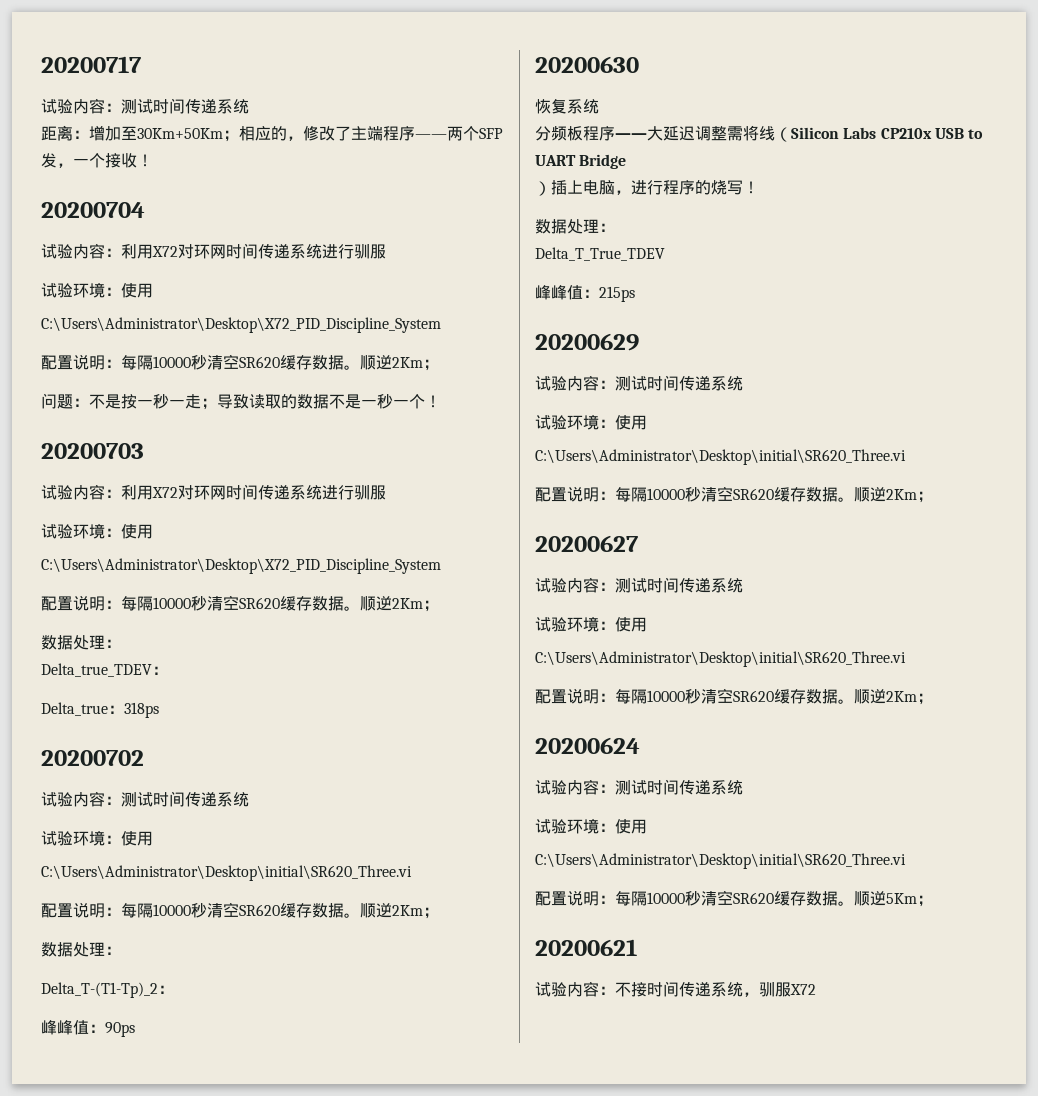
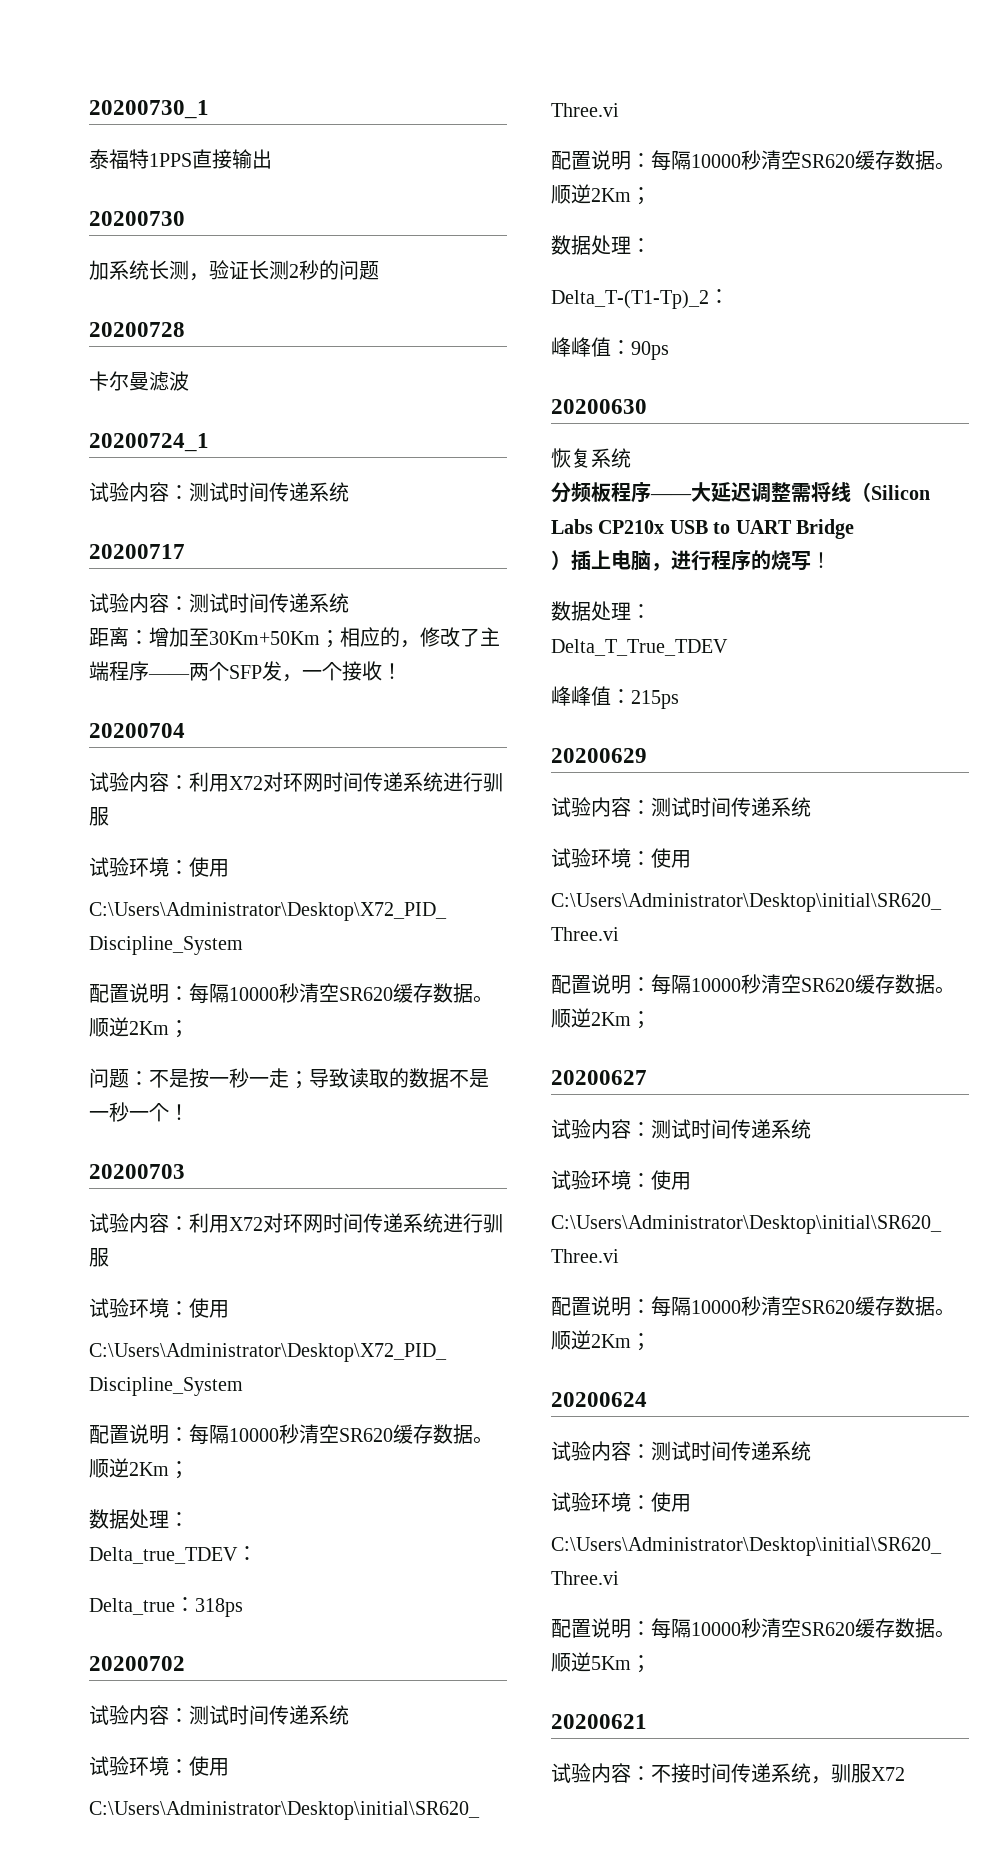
(41, 64) none -> [89,100,209,119] [89,149,272,169] [89,211,185,226] [89,260,379,281] [89,322,185,337] [89,371,189,391] [89,433,209,452] [89,482,349,502] 20200730_1 // 泰福特1PPS直接输出 // 20200730 // 加系统长测，验证长测2秒的问题 // 20200728 // 卡尔曼滤波 // 20200724_1 // 试验内容：测试时间传递系统 //

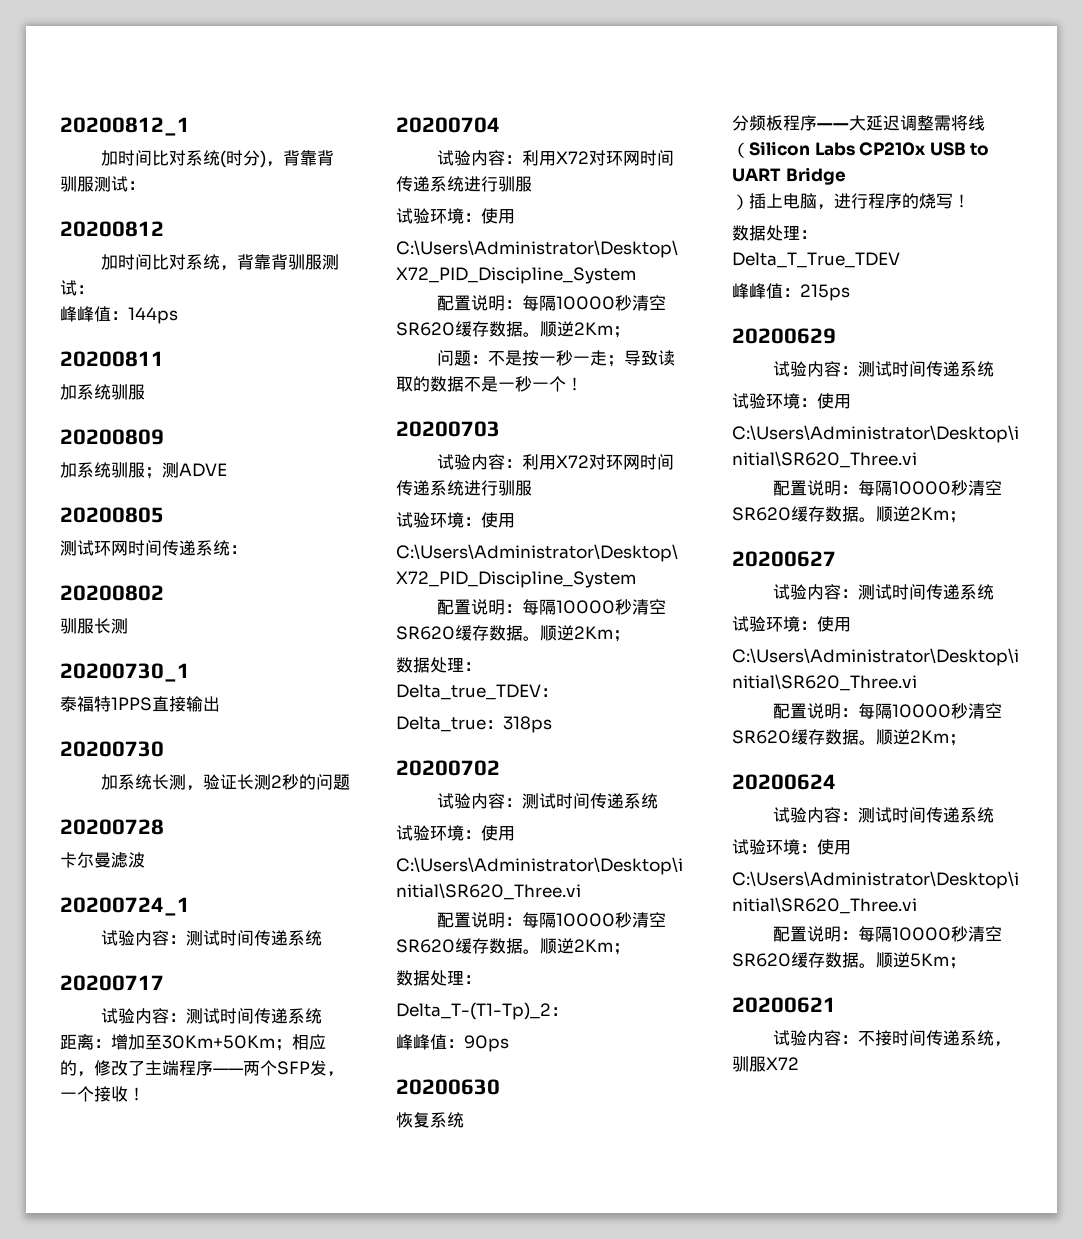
(89, 109) none -> [60,117,190,136] [101,150,335,168] [60,176,145,192] [60,221,164,237] [101,254,340,271] [60,280,94,296] [60,306,178,324] [60,351,164,367] [60,384,145,400] [60,429,164,445] [60,462,227,479] [60,507,164,523] [60,540,247,556] [60,585,164,601] [60,618,128,634] 20200812_1 // 加时间比对系统(时分)，背靠背驯服测试： // 20200812 // 加时间比对系统，背靠背驯服测试： // 峰峰值：144ps // 20200811 // 加系统驯服 // 20200809 // 加系统驯服；测ADVE // 20200805 // 测试环网时间传递系统： // 20200802 // 驯服长测 //

